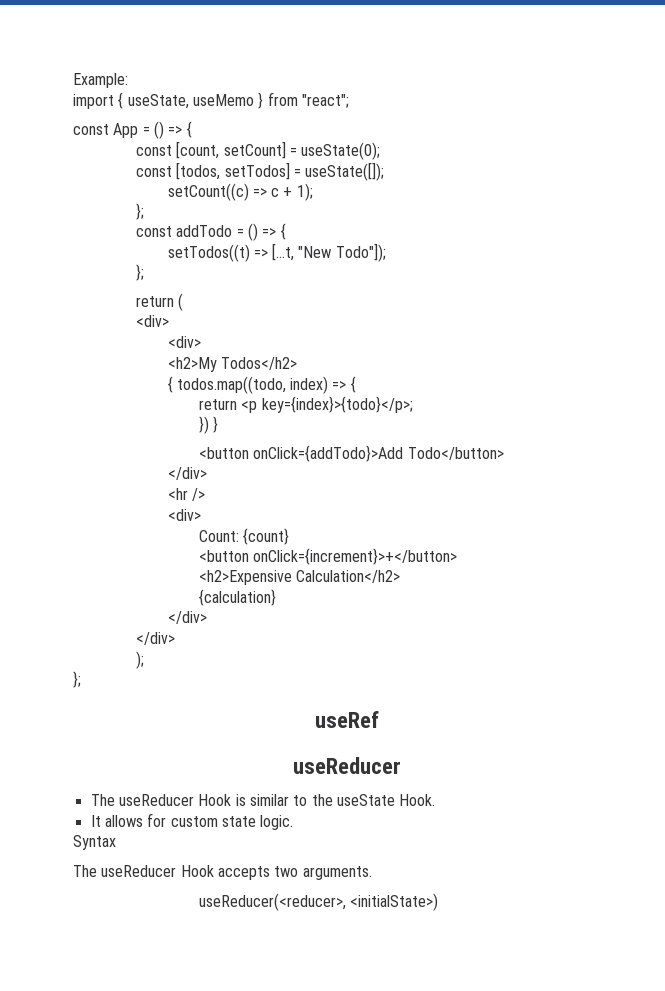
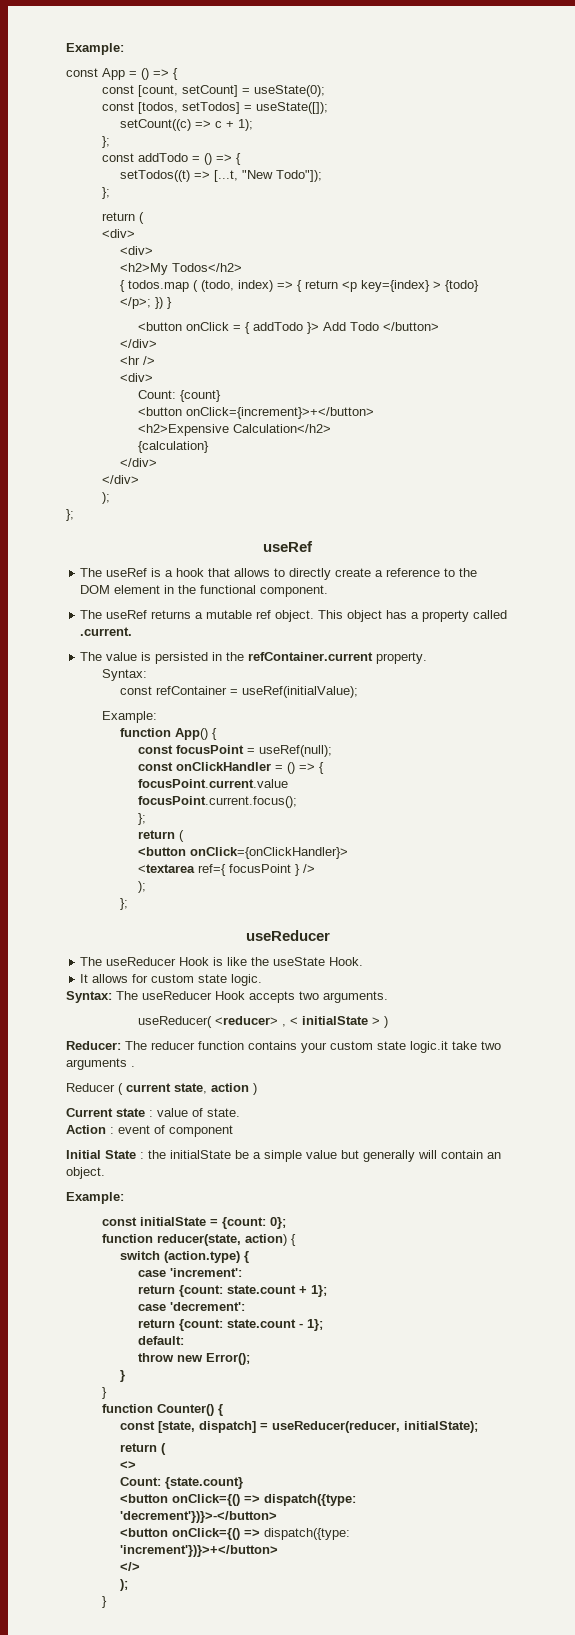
[73,73,128,88] [73,92,349,109] Example: // import { useState, useMemo } from "react"; -> [66,43,124,55] Example:
[176,376,286,394] todos.map((todo, -> [127,280,234,292] todos.map ( (todo,
(356, 384) // -> (302, 286) none
[261,396,413,413] key={index}>{todo}</p>; // -> [360,280,479,292] [119,297,151,309] key={index} > {todo} </p>;
[253,445,504,462] onClick={addTodo}>Add Todo</button> -> [185,322,439,334] onClick = { addTodo }> Add Todo </button>
(379, 719) none -> [80,568,478,580] [80,585,329,597] [80,610,508,622] [80,627,133,636] [80,652,428,664] [101,669,147,681] [119,686,358,698] [101,711,157,723] [119,728,217,740] [137,745,332,757] [137,762,324,774] [137,779,288,788] [137,796,297,808] [137,813,146,825] [137,830,184,842] [137,847,348,859] [137,864,315,876] [137,881,146,893] [119,898,128,910] // The useRef is a hook that allows to directly create a reference to the DOM element in the functional component. // The useRef returns a mutable ref object. This object has a property called .current. // The value is persisted in the refContainer.current property. // Syntax: // const refContainer = useRef(initialValue); // Example: // function App() { // const focusPoint = useRef(null); // const onClickHandler = () => { // focusPoint.current.value // focusPoint.current.focus(); // }; // return ( // <button onClick={onClickHandler}> // <textarea ref={ focusPoint } /> // ); // };
[249,794,308,806] similar to -> [227,957,248,966] like
[73,835,116,850] Syntax // -> [66,991,112,1003] Syntax:
[198,893,439,911] useReducer(<reducer>, <initialState>) -> [137,1016,388,1028] [66,1041,501,1053] [66,1058,135,1070] [66,1083,257,1095] [66,1108,240,1117] [66,1125,233,1137] [66,1150,501,1162] [66,1167,105,1179] [66,1192,124,1204] [101,1217,286,1229] [101,1234,296,1246] [119,1251,249,1263] [137,1268,242,1277] [137,1285,327,1297] [137,1302,245,1311] [137,1319,323,1331] [137,1336,184,1345] [137,1353,250,1365] [119,1370,125,1382] [101,1387,107,1399] [101,1404,223,1416] [119,1421,478,1433] [119,1443,166,1455] [119,1461,136,1469] [119,1477,243,1489] [119,1494,356,1506] [119,1511,277,1523] [119,1528,350,1540] [119,1545,278,1557] [119,1562,140,1571] [119,1579,128,1591] [101,1596,107,1608] useReducer( <reducer> , < initialState > ) // Reducer: The reducer function contains your custom state logic.it take two arguments . // Reducer ( current state, action ) // Current state : value of state. // Action : event of component // Initial State : the initialState be a simple value but generally will contain an object. // Example: // const initialState = {count: 0}; // function reducer(state, action) { // switch (action.type) { // case 'increment': // return {count: state.count + 1}; // case 'decrement': // return {count: state.count - 1}; // default: // throw new Error(); // } // } // function Counter() { // const [state, dispatch] = useReducer(reducer, initialState); // return ( // <> // Count: {state.count} // <button onClick={() => dispatch({type: 'decrement'})}>-</button> // <button onClick={() => dispatch({type: 'increment'})}>+</button> // </> // ); // }

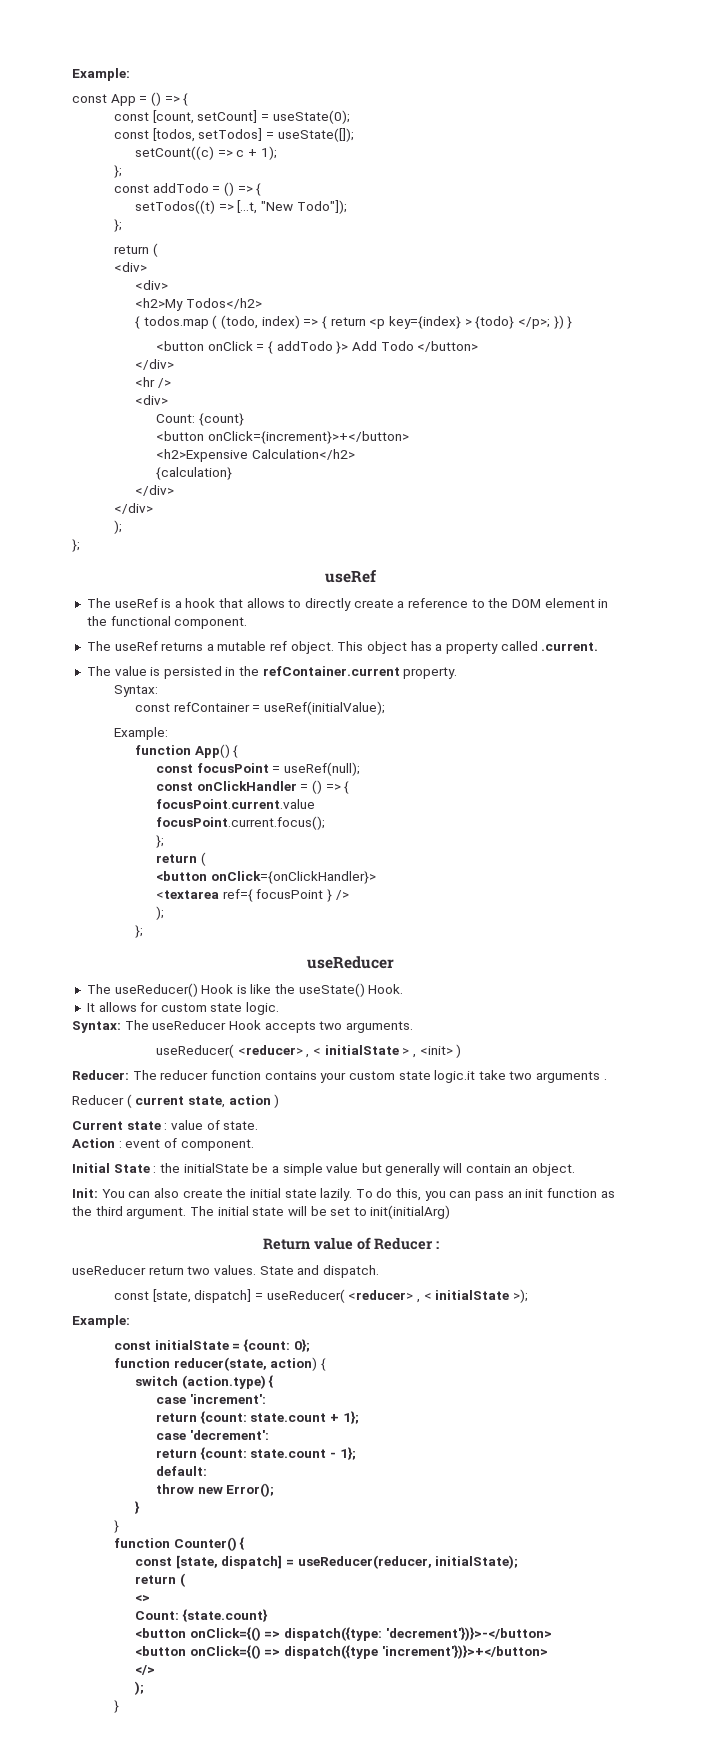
[106,957,177,966] useReducer -> [114,983,198,997] useReducer()
[273,957,326,966] useState -> [298,983,365,997] useState()
(380, 1021) none -> [413,1046,453,1058] , <init>
[169,1125,233,1137] component -> [180,1139,254,1151] component.
(105, 1173) none -> [72,1188,615,1201] [72,1205,451,1219] [262,1237,439,1250] [72,1265,379,1278] [114,1289,528,1303] // Init: You can also create the initial state lazily. To do this, you can pass an init function as the third argument. The initial state will be set to init(initialArg) // Return value of Reducer : // useReducer return two values. State and dispatch. // const [state, dispatch] = useReducer( <reducer> , < initialState >);
[263,1528,350,1540] dispatch({type: -> [284,1645,379,1659] dispatch({type

